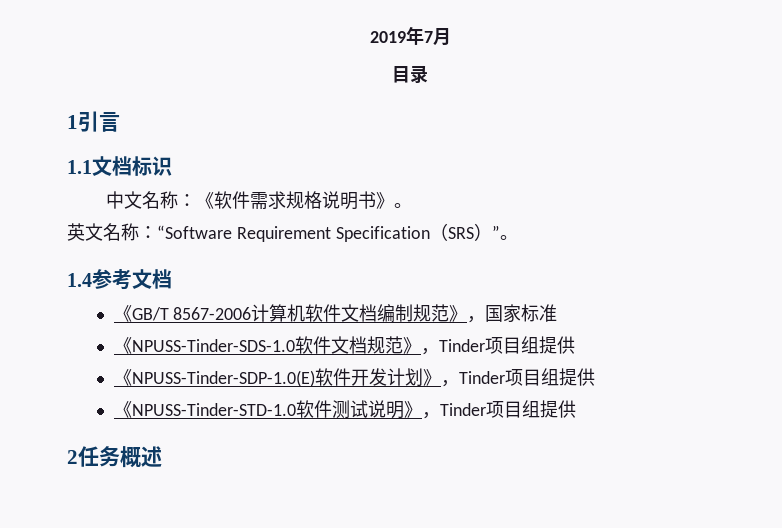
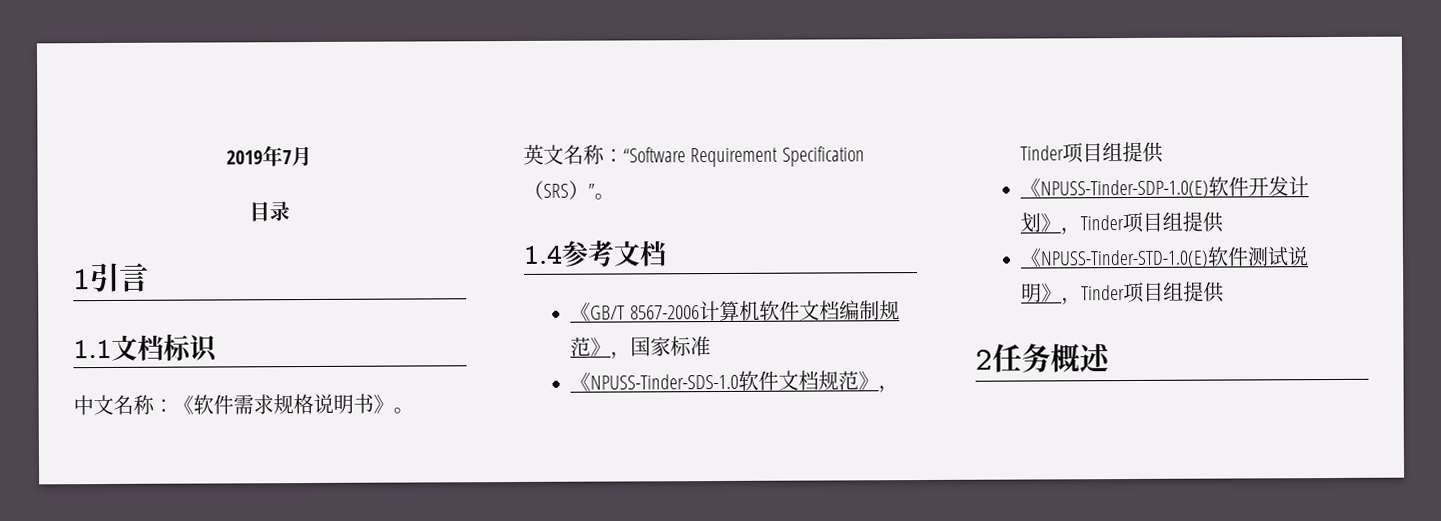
[131,403,296,416] NPUSS-Tinder-STD-1.0 -> [1040,249,1210,269] NPUSS-Tinder-STD-1.0(E)

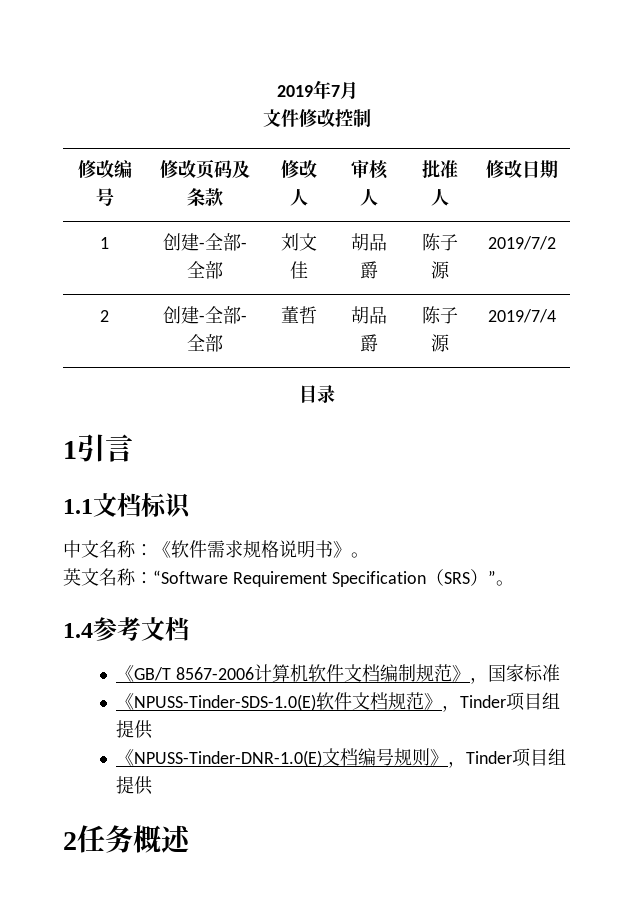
(312, 156) none -> [263,109,371,127] [77,160,132,178] [95,188,114,206] [159,159,250,179] [186,188,223,206] [280,160,317,178] [289,189,308,206] [351,160,389,179] [360,189,378,206] [421,160,458,178] [430,189,449,206] [486,160,558,178] [100,237,109,249] [162,233,247,251] [186,261,223,279] [280,233,317,251] [289,261,308,279] [351,233,387,251] [360,261,378,279] [421,233,458,251] [430,261,450,279] [488,236,556,250] [100,310,109,322] [162,306,247,324] [186,334,223,352] [280,306,317,324] [351,306,387,324] [360,334,378,352] [421,306,458,324] [430,334,450,352] [488,309,556,323] // 文件修改控制 // 修改编号 | 修改页码及条款 | 修改人 | 审核人 | 批准人 | 修改日期 // 1 | 创建-全部-全部 | 刘文佳 | 胡品爵 | 陈子源 | 2019/7/2 // 2 | 创建-全部-全部 | 董哲 | 胡品爵 | 陈子源 | 2019/7/4
[590,373,740,390] NPUSS-Tinder-SDS-1.0 -> [134,694,317,711] NPUSS-Tinder-SDS-1.0(E)
[1040,176,1310,199] [1020,211,1225,236] [1020,246,1310,269] [1021,283,1043,303] NPUSS-Tinder-SDP-1.0(E)软件开发计划》，Tinder项目组提供 // 《NPUSS-Tinder-STD-1.0(E)软件测试说明 -> [134,748,431,767] NPUSS-Tinder-DNR-1.0(E)文档编号规则

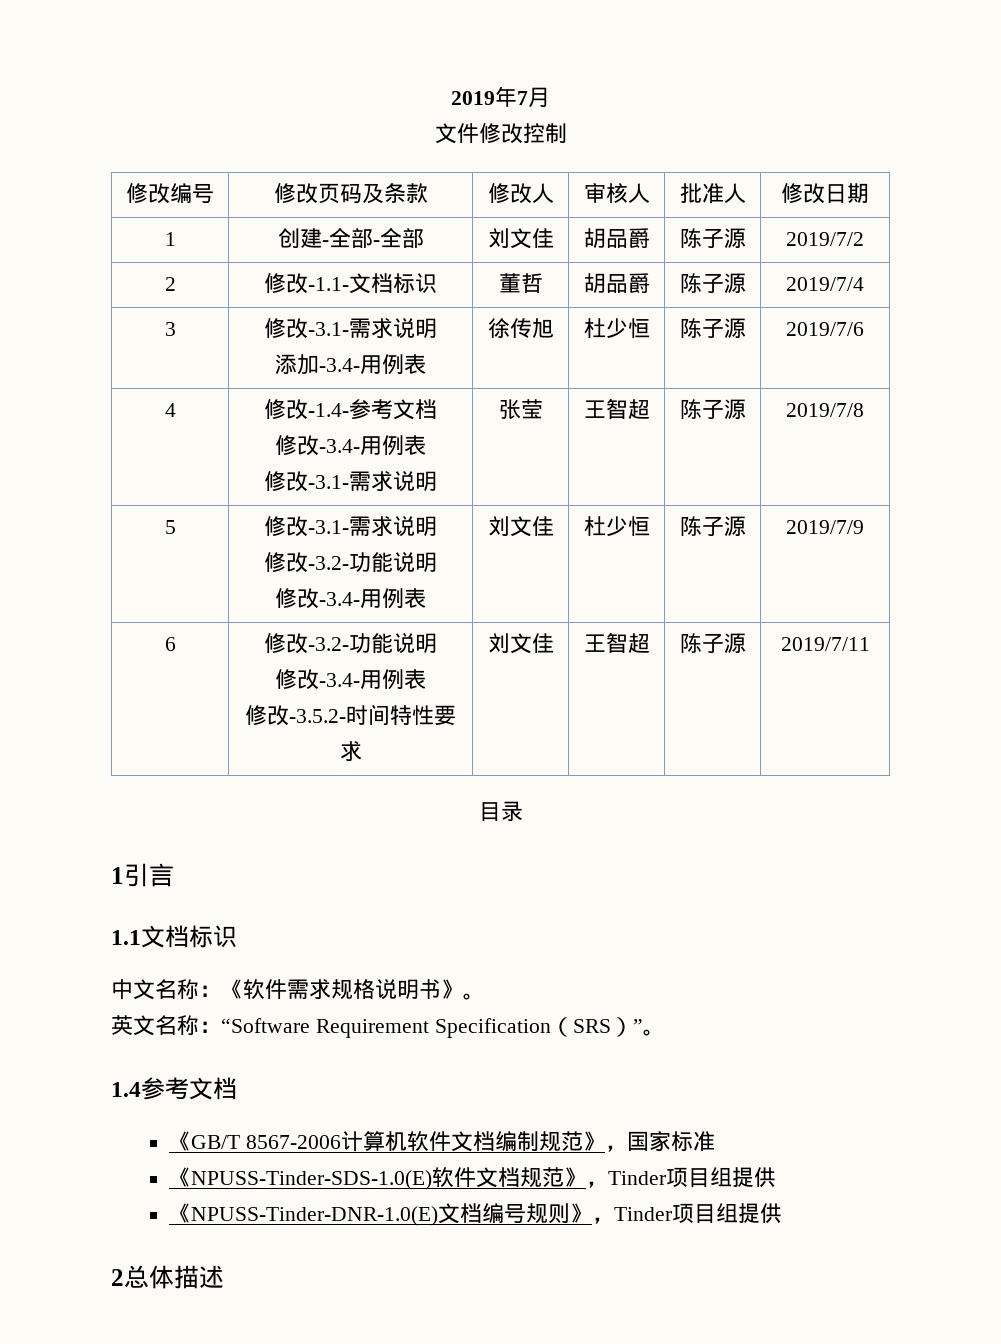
[162,306,247,324] [186,334,223,352] 创建-全部-全部 -> [264,273,437,294] 修改-1.1-文档标识
(556, 316) none -> [164,322,176,336] [264,318,437,339] [275,354,426,375] [487,318,554,338] [583,318,650,338] [679,318,746,339] [786,322,864,336] [164,403,176,417] [264,399,437,420] [275,435,426,456] [264,471,437,492] [498,399,543,420] [583,398,650,420] [679,399,746,420] [786,403,864,417] [164,520,176,534] [264,516,437,537] [264,552,437,573] [275,588,426,609] [487,516,554,537] [583,516,650,536] [679,516,746,537] [786,520,864,534] [164,637,176,651] [264,633,437,654] [275,669,426,690] [245,704,456,726] [339,741,362,762] [487,633,554,654] [583,632,650,654] [679,633,746,654] [780,637,870,651] // 3 | 修改-3.1-需求说明 // 添加-3.4-用例表 | 徐传旭 | 杜少恒 | 陈子源 | 2019/7/6 // 4 | 修改-1.4-参考文档 // 修改-3.4-用例表 // 修改-3.1-需求说明 | 张莹 | 王智超 | 陈子源 | 2019/7/8 // 5 | 修改-3.1-需求说明 // 修改-3.2-功能说明 // 修改-3.4-用例表 | 刘文佳 | 杜少恒 | 陈子源 | 2019/7/9 // 6 | 修改-3.2-功能说明 // 修改-3.4-用例表 // 修改-3.5.2-时间特性要求 | 刘文佳 | 王智超 | 陈子源 | 2019/7/11
[77,825,161,853] 任务概 -> [124,1265,199,1289] 总体描

